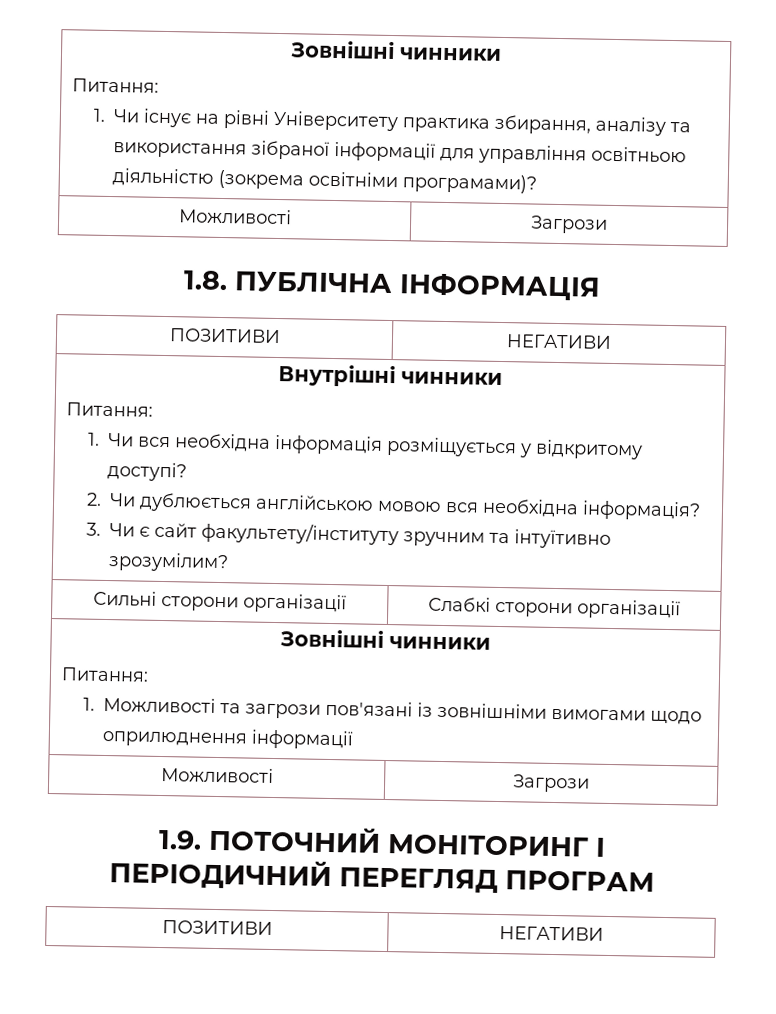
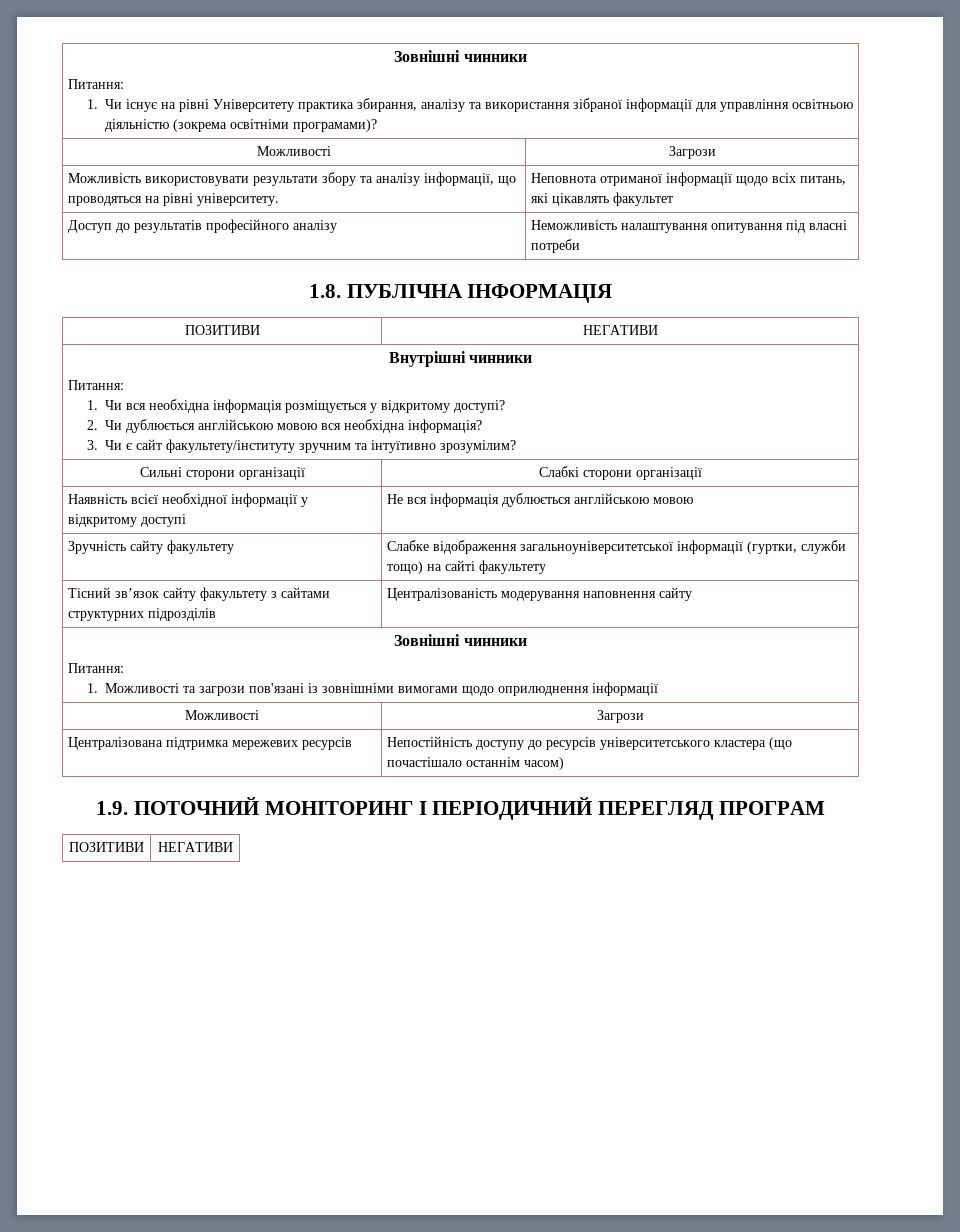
(608, 224) none -> [68,172,517,186] [68,193,280,206] [531,172,847,186] [531,192,674,206] [68,219,338,233] [531,220,848,233] [531,239,581,253] // Можливість використовувати результати збору та аналізу інформації, що проводяться на рівні університету. | Неповнота отриманої інформації щодо всіх питань, які цікавлять факультет // Доступ до результатів професійного аналізу | Неможливість налаштування опитування під власні потреби
(681, 609) none -> [68,493,309,507] [68,514,187,527] [387,493,694,507] [68,540,235,554] [387,540,847,554] [387,560,547,574] [68,587,331,601] [68,608,217,621] [387,587,693,601] // Наявність всієї необхідної інформації у відкритому доступі | Не вся інформація дублюється англійською мовою // Зручність сайту факультету | Слабке відображення загальноуніверситетської інформації (гуртки, служби тощо) на сайті факультету // Тісний зв’язок сайту факультету з сайтами структурних підрозділів | Централізованість модерування наповнення сайту
(590, 783) none -> [68,737,353,750] [387,736,793,750] [387,757,565,770] // Централізована підтримка мережевих ресурсів | Непостійність доступу до ресурсів університетського кластера (що почастішало останнім часом)

